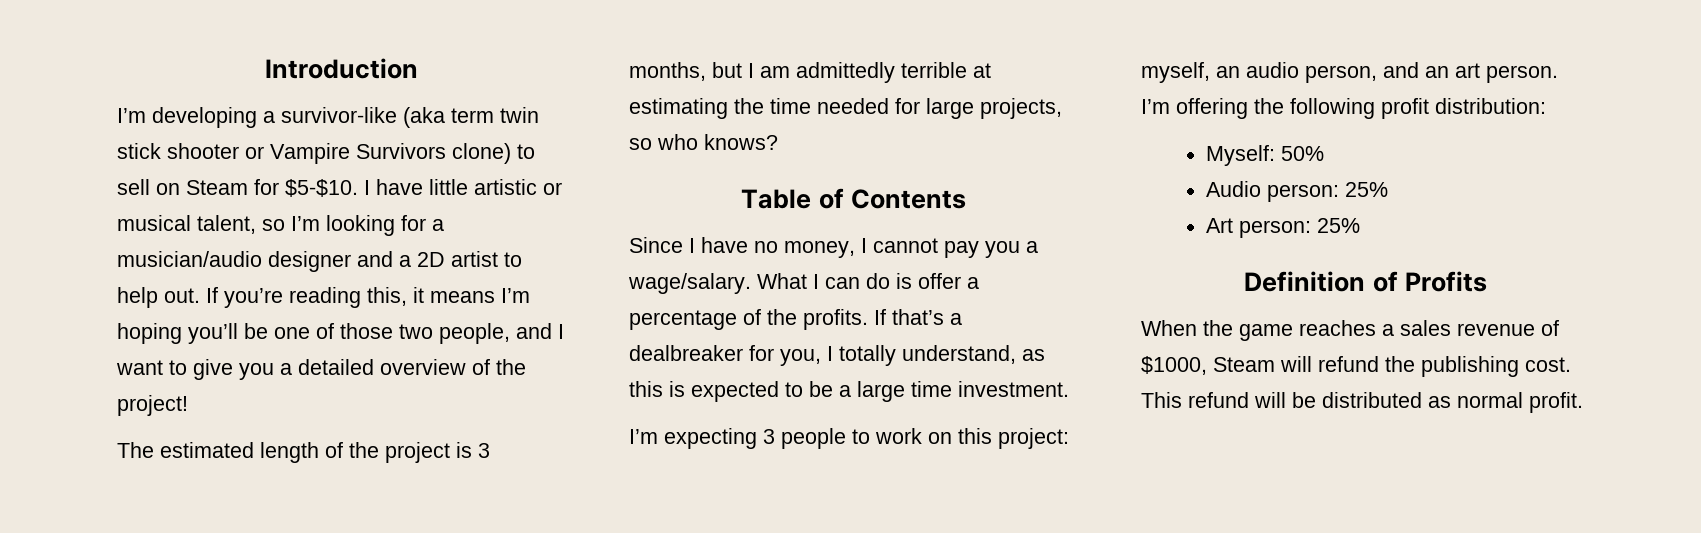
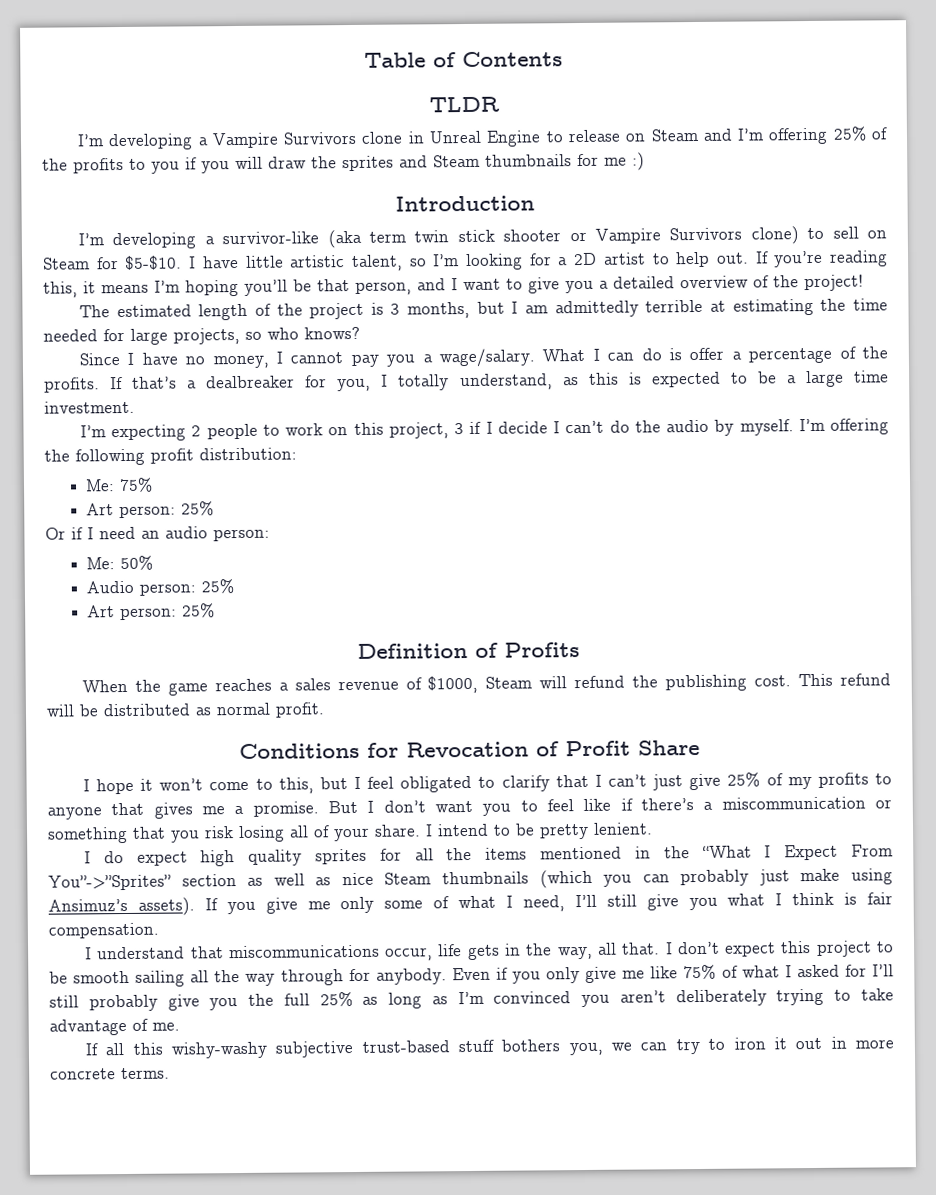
(265, 68) none -> [364,51,563,68] [428,96,500,113] [76,126,889,151] [42,152,645,174] Table of Contents // TLDR // I’m developing a Vampire Survivors clone in Unreal Engine to release on Steam and I’m offering 25% of the profits to you if you will draw the sprites and Steam thumbnails for me :) //
[543,182,562,195] [117,215,191,231] or musical -> (346, 261) none
[117,251,411,272] musician/audio designer and a -> (569, 261) none
[274,323,510,344] one of those two people, -> [317,279,412,295] that person,
[741,188,966,209] // Table of Contents -> (360, 333) none
[763,429,775,444] 3 -> [191,425,202,437] 2
[998,428,1069,449] [1141,62,1558,83] project: myself, an audio person, and an art person. -> [388,419,794,439] project, 3 if I decide I can’t do the audio by myself.
[1206,145,1276,166] Myself: -> [84,477,153,493] [85,501,214,519] [45,526,270,542] [85,557,115,570] Me: 75% // Art person: 25% // Or if I need an audio person: // Me:
(1583, 402) none -> [239,739,700,760] [82,772,893,795] [47,796,893,820] [47,822,653,844] [83,844,894,867] [48,868,893,891] [48,892,893,916] [48,922,159,939] [84,940,895,961] [49,964,895,987] [49,988,894,1012] [49,1018,180,1036] [84,1036,894,1059] [50,1067,170,1080] // Conditions for Revocation of Profit Share // I hope it won’t come to this, but I feel obligated to clarify that I can’t just give 25% of my profits to anyone that gives me a promise. But I don’t want you to feel like if there’s a miscommunication or something that you risk losing all of your share. I intend to be pretty lenient. // I do expect high quality sprites for all the items mentioned in the “What I Expect From You”->”Sprites” section as well as nice Steam thumbnails (which you can probably just make using Ansimuz’s assets). If you give me only some of what I need, I’ll still give you what I think is fair compensation. // I understand that miscommunications occur, life gets in the way, all that. I don’t expect this project to be smooth sailing all the way through for anybody. Even if you only give me like 75% of what I asked for I’ll still probably give you the full 25% as long as I’m convinced you aren’t deliberately trying to take advantage of me. // If all this wishy-washy subjective trust-based stuff bothers you, we can try to iron it out in more concrete terms.

